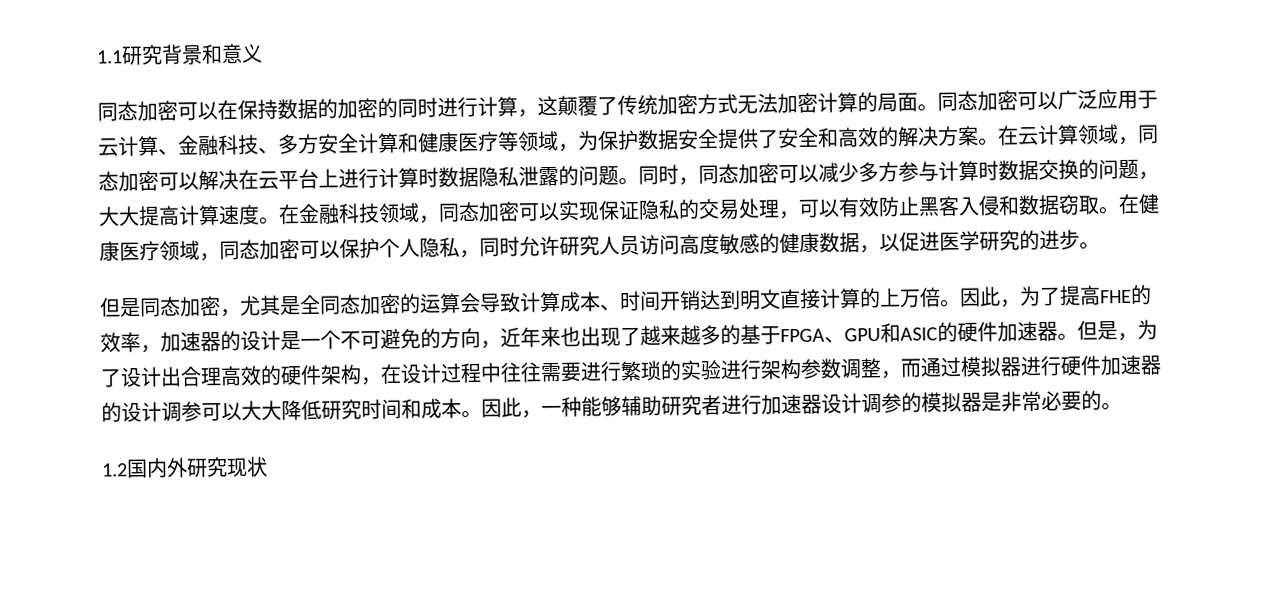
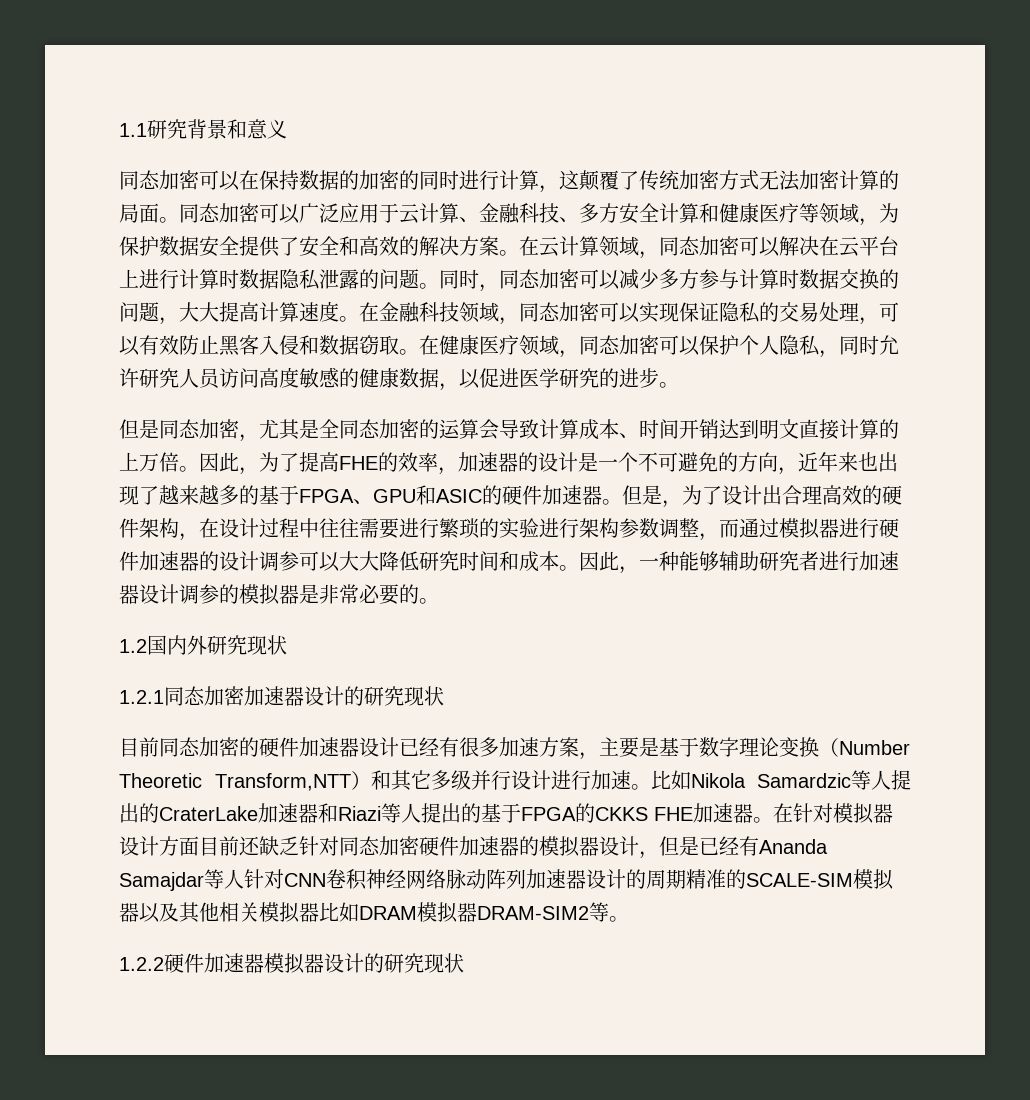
(268, 466) none -> [119,686,444,706] [119,737,910,760] [119,770,911,791] [119,803,893,824] [119,836,828,859] [119,869,894,891] [119,902,629,923] [119,953,464,974] // 1.2.1同态加密加速器设计的研究现状 // 目前同态加密的硬件加速器设计已经有很多加速方案，主要是基于数字理论变换（Number Theoretic Transform,NTT）和其它多级并行设计进行加速。比如Nikola Samardzic等人提出的CraterLake加速器和Riazi等人提出的基于FPGA的CKKS FHE加速器。在针对模拟器设计方面目前还缺乏针对同态加密硬件加速器的模拟器设计，但是已经有Ananda Samajdar等人针对CNN卷积神经网络脉动阵列加速器设计的周期精准的SCALE-SIM模拟器以及其他相关模拟器比如DRAM模拟器DRAM-SIM2等。 // 1.2.2硬件加速器模拟器设计的研究现状

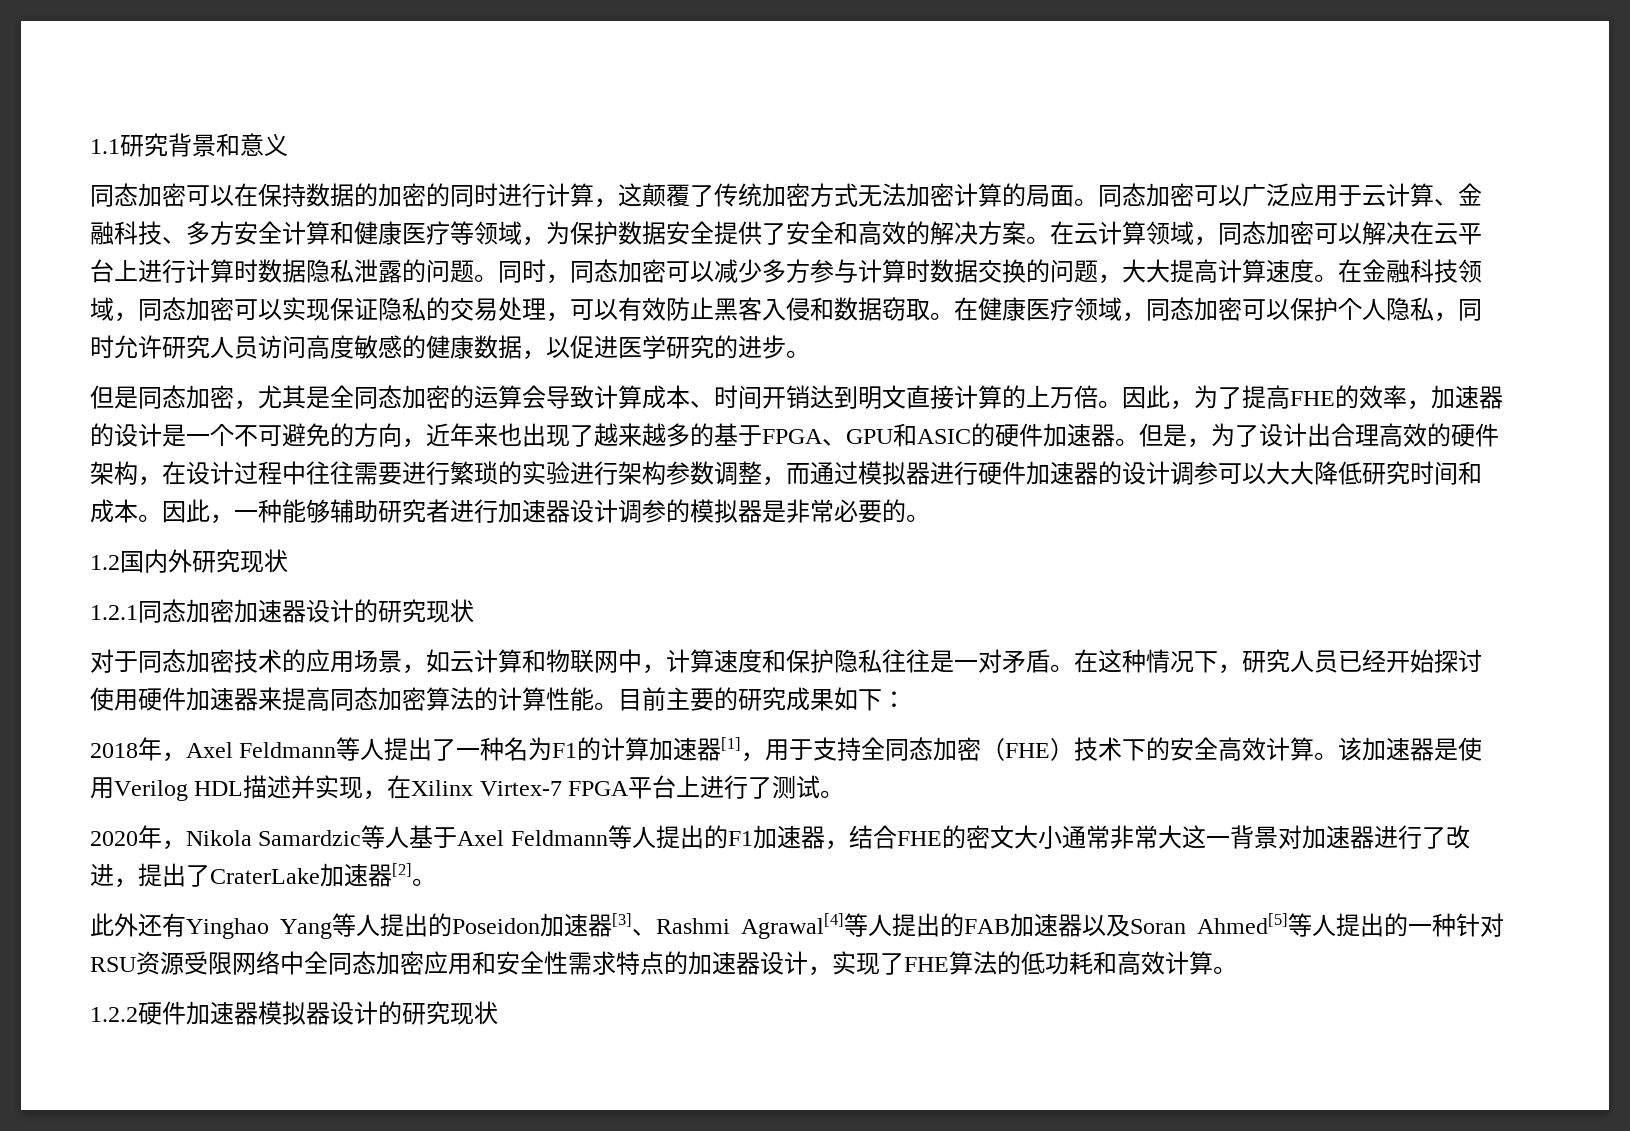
[119,737,910,760] [119,770,911,791] [119,803,893,824] [119,836,828,859] [119,869,894,891] [119,902,609,923] 目前同态加密的硬件加速器设计已经有很多加速方案，主要是基于数字理论变换（Number Theoretic Transform,NTT）和其它多级并行设计进行加速。比如Nikola Samardzic等人提出的CraterLake加速器和Riazi等人提出的基于FPGA的CKKS FHE加速器。在针对模拟器设计方面目前还缺乏针对同态加密硬件加速器的模拟器设计，但是已经有Ananda Samajdar等人针对CNN卷积神经网络脉动阵列加速器设计的周期精准的SCALE-SIM模拟器以及其他相关模拟器比如DRAM模拟器DRAM-SIM2等 -> [90,649,1482,674] [90,687,906,711] [90,737,742,762] [741,737,1483,762] [90,775,845,801] [90,825,1470,850] [90,863,412,888] [412,878,436,886] [90,913,632,939] [632,913,1504,939] [90,951,1213,976] 对于同态加密技术的应用场景，如云计算和物联网中，计算速度和保护隐私往往是一对矛盾。在这种情况下，研究人员已经开始探讨使用硬件加速器来提高同态加密算法的计算性能。目前主要的研究成果如下： // 2018年，Axel Feldmann等人提出了一种名为F1的计算加速器[1]，用于支持全同态加密（FHE）技术下的安全高效计算。该加速器是使用Verilog HDL描述并实现，在Xilinx Virtex-7 FPGA平台上进行了测试。 // 2020年，Nikola Samardzic等人基于Axel Feldmann等人提出的F1加速器，结合FHE的密文大小通常非常大这一背景对加速器进行了改进，提出了CraterLake加速器[2]。 // 此外还有Yinghao Yang等人提出的Poseidon加速器[3]、Rashmi Agrawal[4]等人提出的FAB加速器以及Soran Ahmed[5]等人提出的一种针对RSU资源受限网络中全同态加密应用和安全性需求特点的加速器设计，实现了FHE算法的低功耗和高效计算

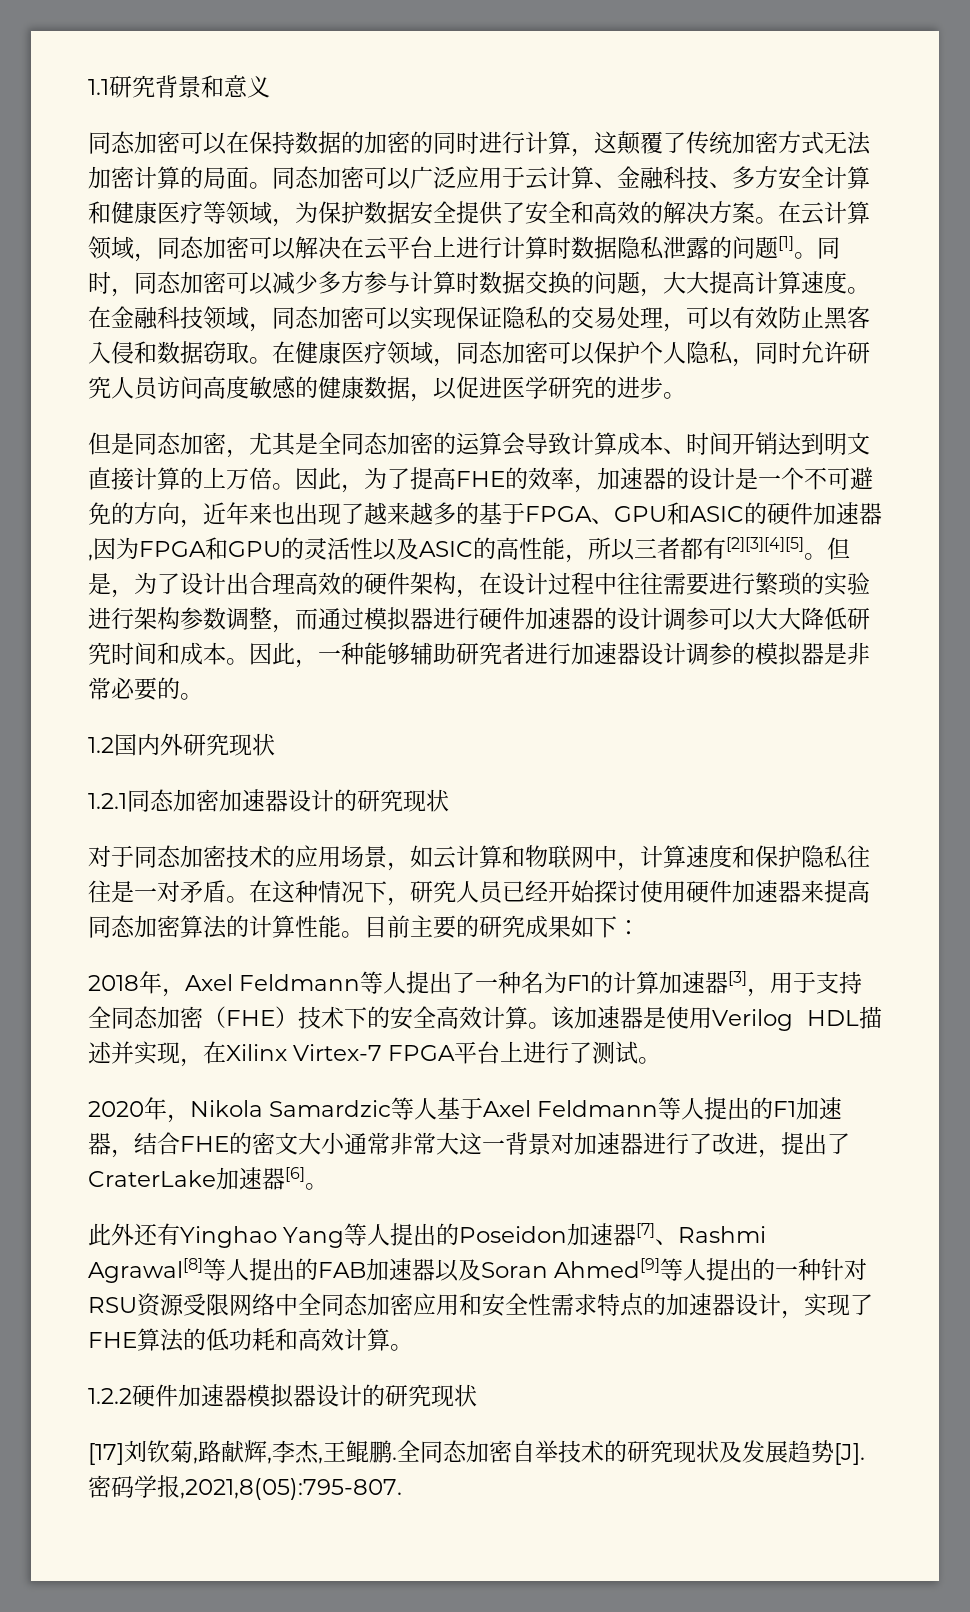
(474, 271) none -> [778,236,794,251] [1]
(1115, 435) none -> [88,537,804,563] ,因为FPGA和GPU的灵活性以及ASIC的高性能，所以三者都有[2][3][4][5]
[721,737,742,751] [1] -> [728,971,748,986] [3]
[392,863,412,877] [2] -> [285,1167,305,1182] [6]
[612,913,632,927] [632,913,844,939] [3]、Rashmi Agrawal[4] -> [636,1223,656,1238] [655,1226,767,1245] [88,1258,203,1283] [7]、Rashmi Agrawal[8]
[1197,913,1288,934] Ahmed[5] -> [554,1258,661,1278] Ahmed[9]
(498, 1013) none -> [88,1440,865,1465] [88,1475,402,1500] // [17]刘钦菊,路献辉,李杰,王鲲鹏.全同态加密自举技术的研究现状及发展趋势[J].密码学报,2021,8(05):795-807.

